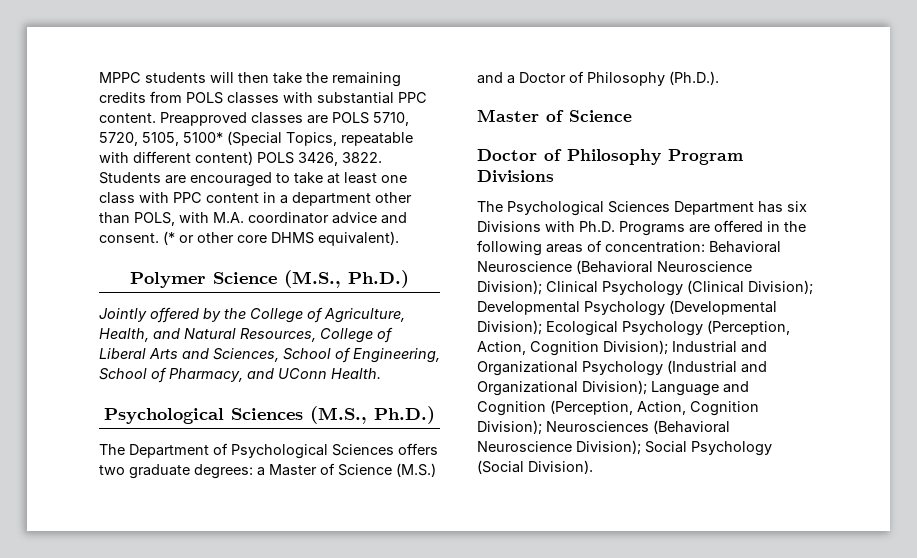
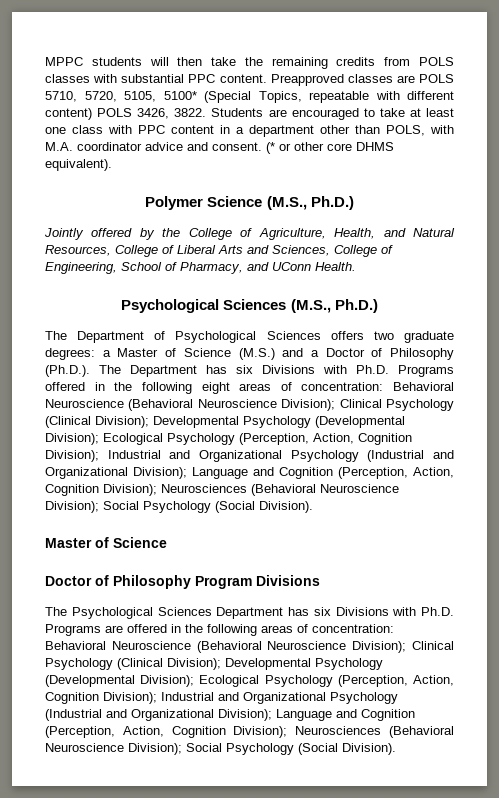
[283,348,331,360] School -> [334,245,377,257] College
(719, 78) none -> [99,365,454,377] [45,382,454,394] [45,399,454,411] [45,416,405,428] [45,433,412,445] [45,450,454,462] [45,467,454,479] [45,484,399,496] [45,501,313,513] The Department has six Divisions with Ph.D. Programs offered in the following eight areas of concentration: Behavioral Neuroscience (Behavioral Neuroscience Division); Clinical Psychology (Clinical Division); Developmental Psychology (Developmental Division); Ecological Psychology (Perception, Action, Cognition Division); Industrial and Organizational Psychology (Industrial and Organizational Division); Language and Cognition (Perception, Action, Cognition Division); Neurosciences (Behavioral Neuroscience Division); Social Psychology (Social Division).

